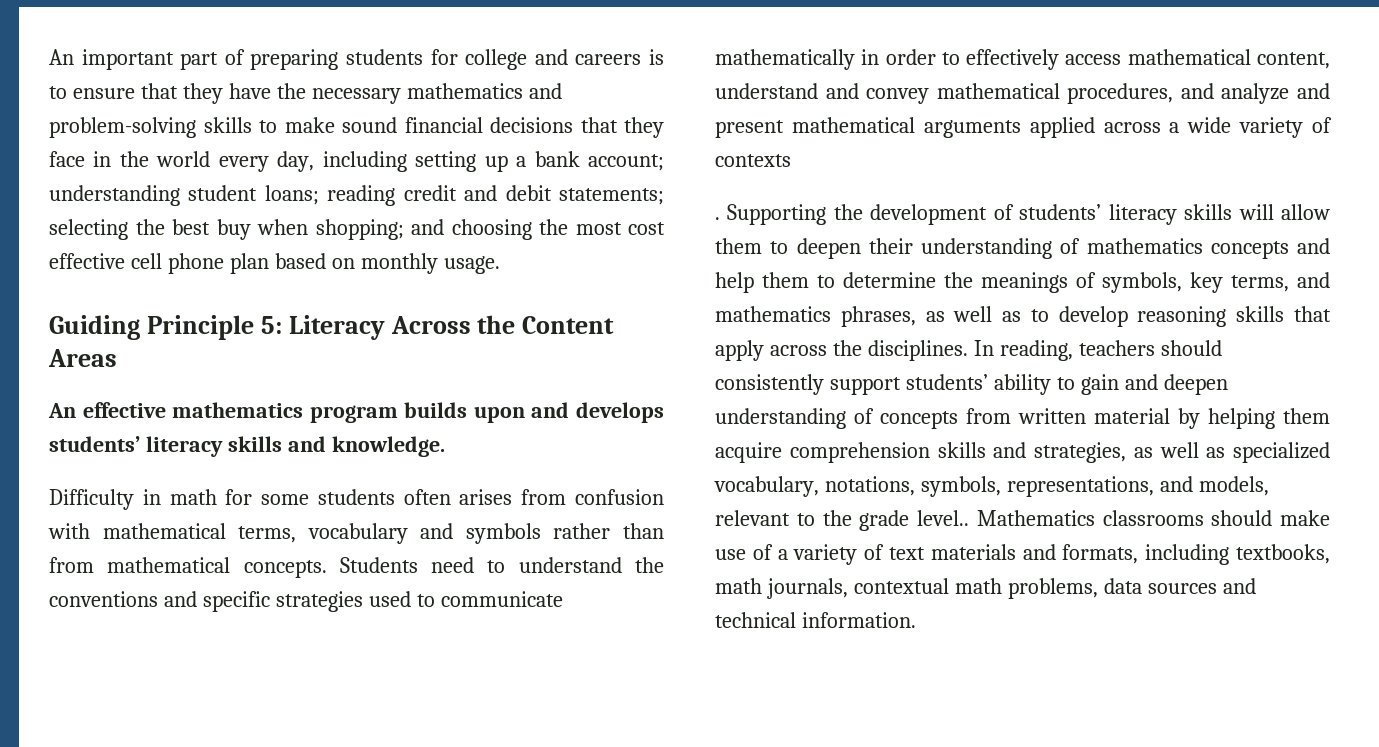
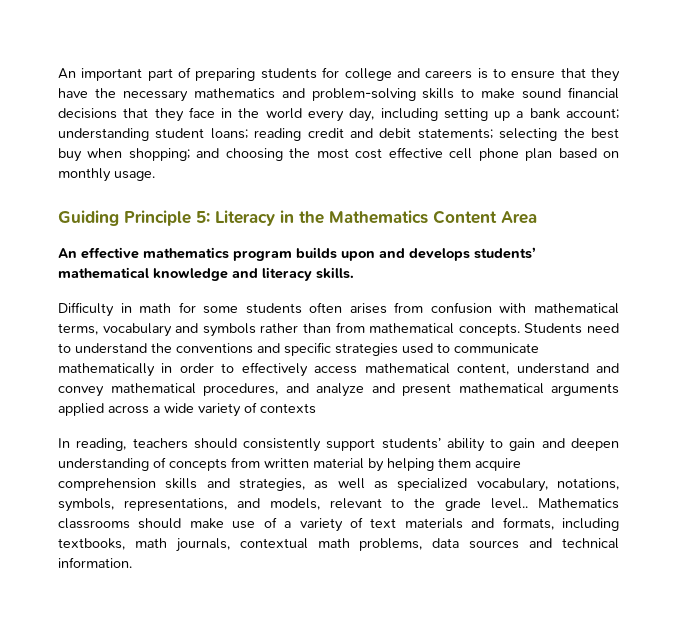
[390,315,615,334] [48,349,117,367] Across the Content Areas -> [280,210,537,224] in the Mathematics Content Area
[145,436,445,457] literacy skills and knowledge. -> [58,267,354,281] mathematical knowledge and literacy skills.
[715,204,1330,225] [715,238,1330,259] [715,272,1330,293] [715,306,1331,327] [715,340,968,361] . Supporting the development of students’ literacy skills will allow them to deepen their understanding of mathematics concepts and help them to determine the meanings of symbols, key terms, and mathematics phrases, as well as to develop reasoning skills that apply across the disciplines. -> (316, 408) none

